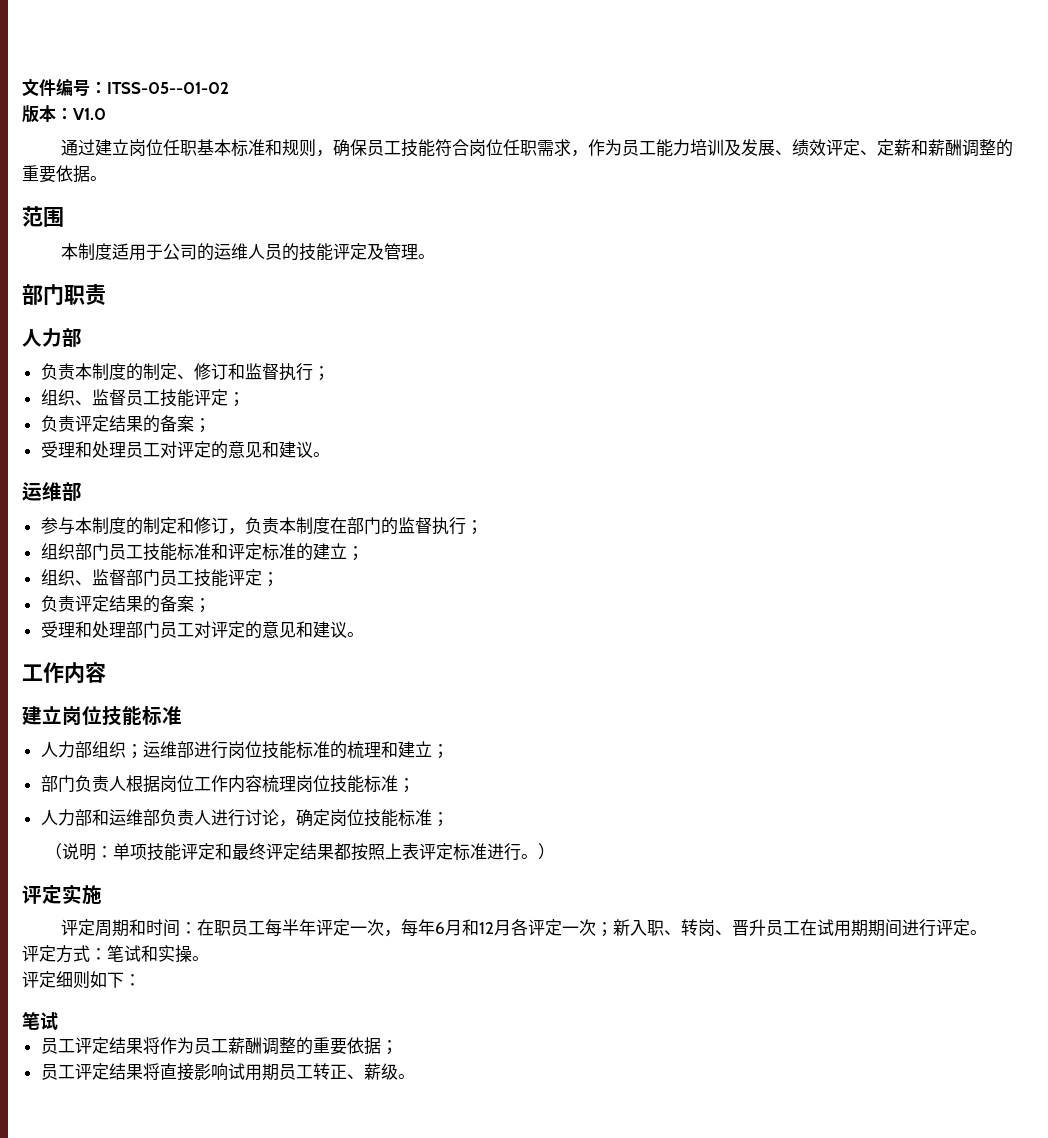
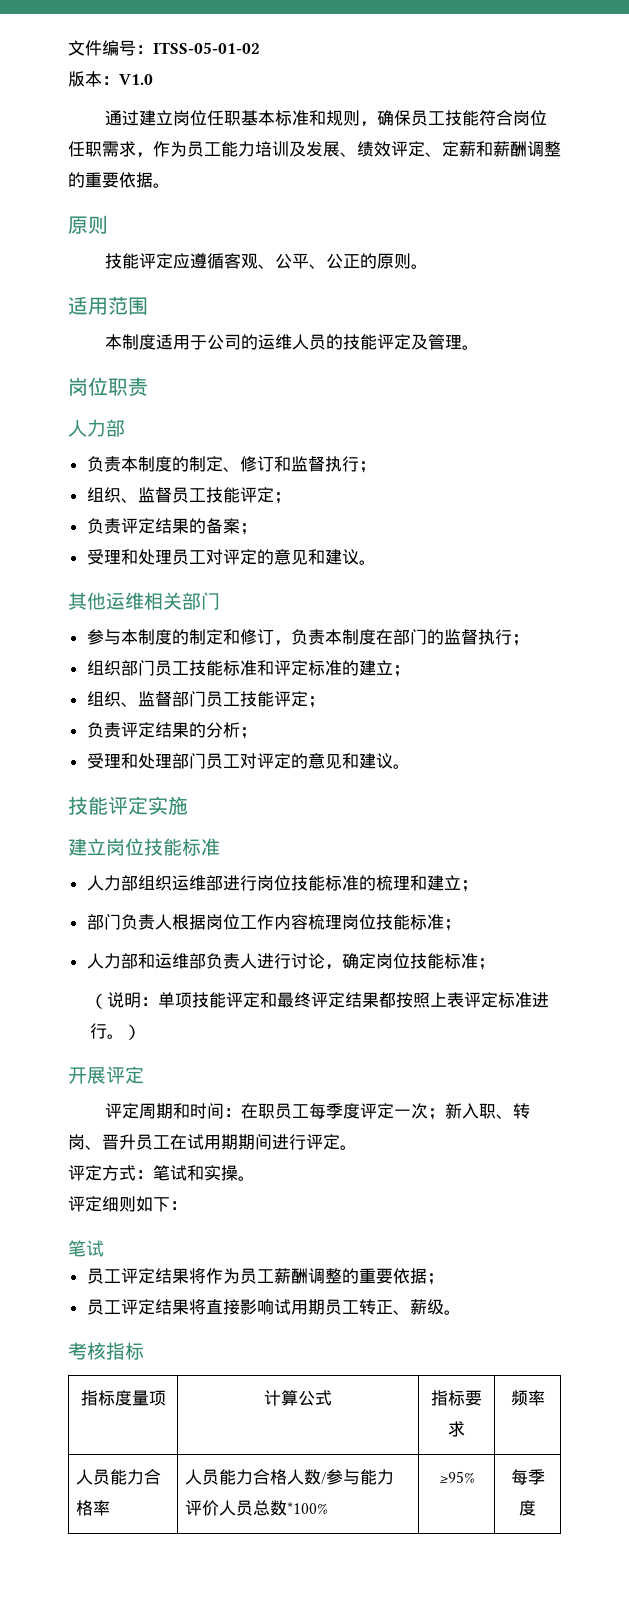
[107,82,229,94] ITSS-05--01-02 -> [153,42,260,54] ITSS-05-01-02
(107, 178) none -> [68,215,108,234] [105,253,429,269] [68,297,108,315] 原则 // 技能评定应遵循客观、公平、公正的原则。 // 适用
[22,284,64,305] 部门 -> [68,377,108,396] 岗位
[22,482,82,501] 运维部 -> [68,592,220,610] 其他运维相关部门
[159,595,194,612] 备案 -> [205,722,240,738] 分析
[22,662,106,684] 工作内容 -> [68,796,188,815] 技能评定实施
[125,744,143,759] ； -> (172, 883) none
[22,884,102,904] 评定实施 -> [68,1066,144,1084] 开展评定
[281,919,528,937] 半年评定一次，每年6月和12月各 -> [326,1103,361,1119] 季度
(415, 1076) none -> [68,1342,144,1360] [80,1390,166,1406] [264,1390,332,1406] [431,1390,482,1406] [448,1421,465,1437] [510,1390,545,1406] [76,1469,162,1485] [76,1500,111,1516] [185,1469,395,1485] [185,1500,329,1516] [438,1471,475,1483] [510,1469,545,1485] [519,1500,536,1516] // 考核指标 // 指标度量项 | 计算公式 | 指标要求 | 频率 // 人员能力合格率 | 人员能力合格人数/参与能力评价人员总数*100% | ≥95% | 每季度

